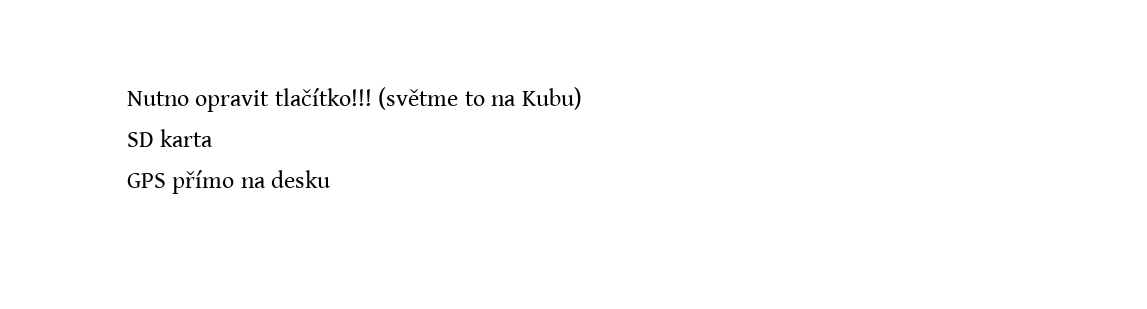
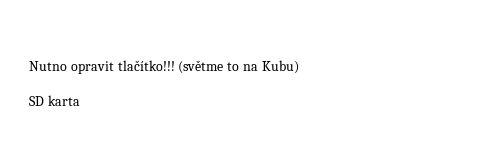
[127,170,331,194] // GPS přímo na desku -> (80, 100) none

